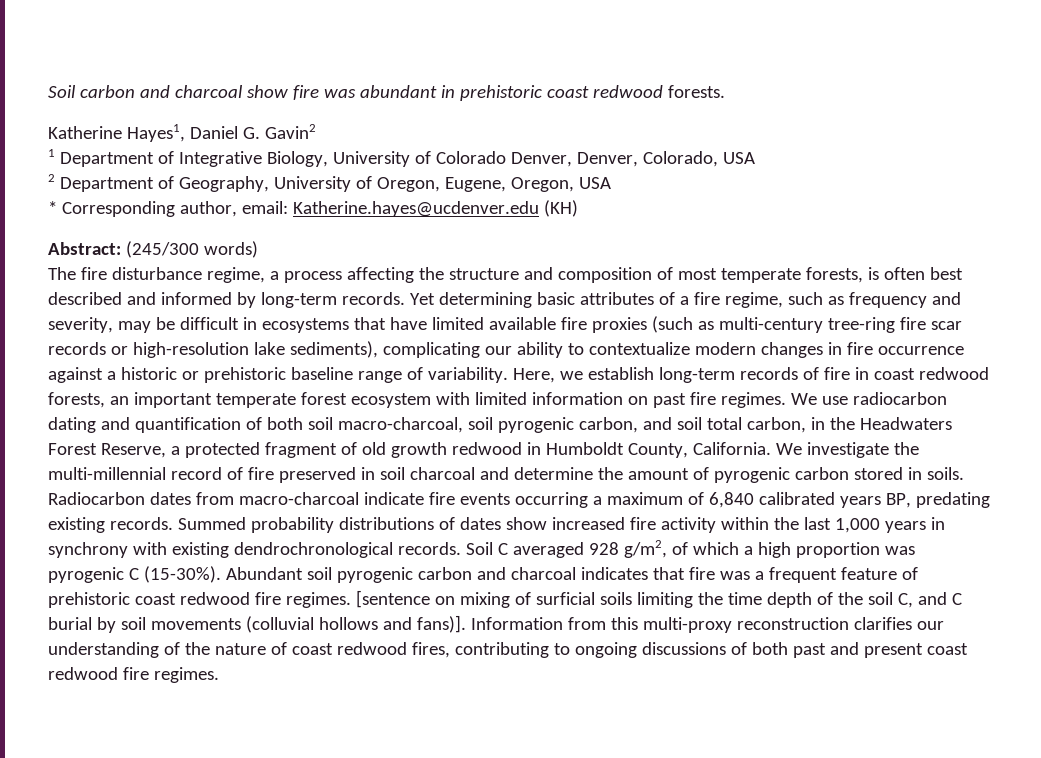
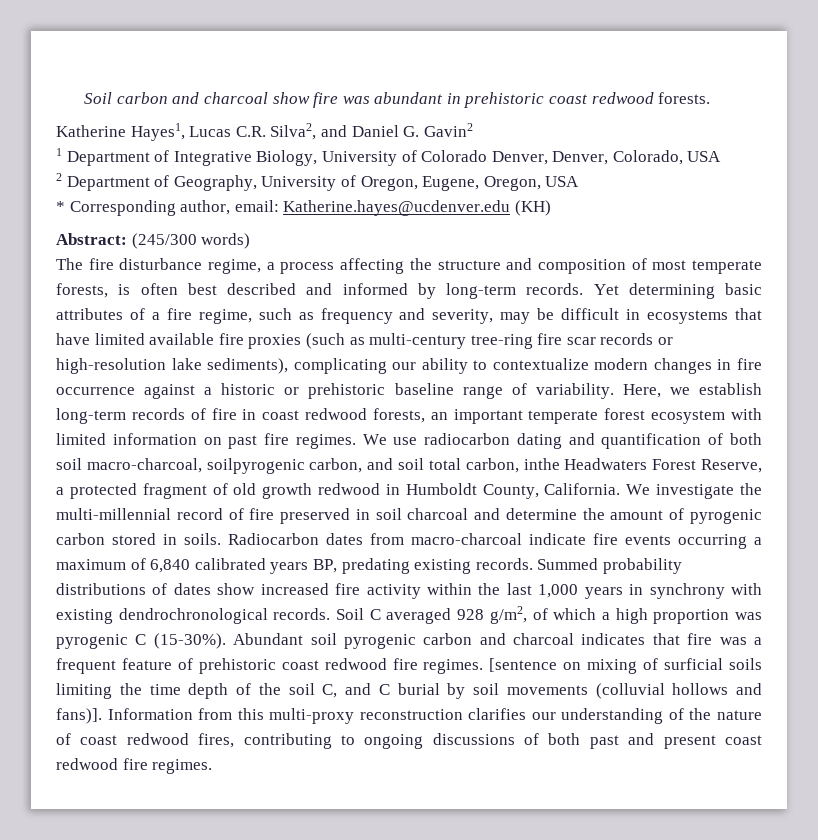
(185, 133) none -> [189,123,347,140] Lucas C.R. Silva2, and
[467,417,574,433] soil pyrogenic -> [206,458,305,474] soilpyrogenic
[810,417,855,430] in the -> [523,458,560,470] inthe

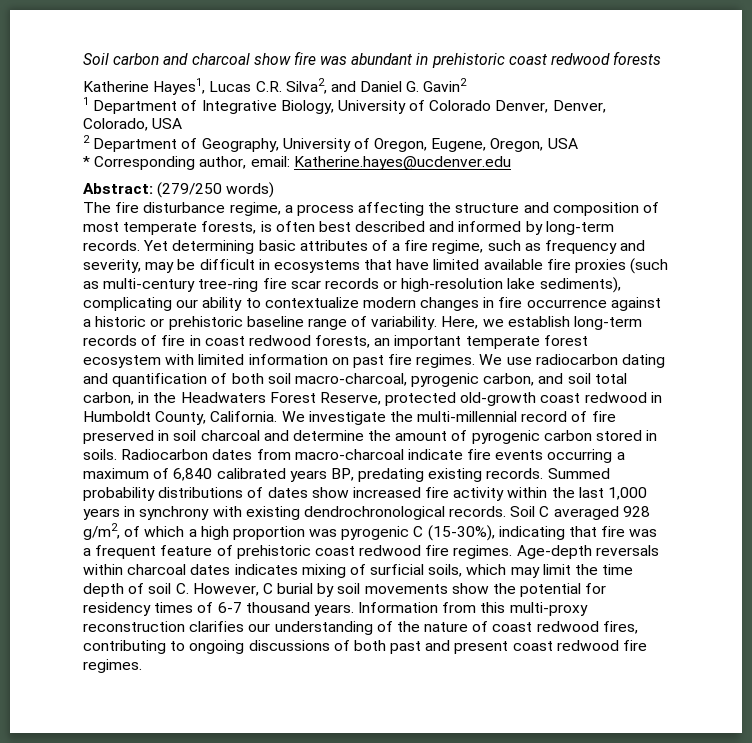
[658,92,711,104] forests. -> [613,51,662,65] forests
[514,200,551,216] (KH) -> (511, 163) none
[131,233,197,249] (245/300 -> [157,182,223,198] (279/250
[206,458,305,474] soilpyrogenic -> [411,373,480,387] pyrogenic
[523,458,560,470] inthe -> [138,392,177,403] in the
[56,483,313,499] a protected fragment of old growth -> [385,392,581,406] protected old-growth coast
[153,633,646,649] (15-30%). Abundant soil pyrogenic carbon and charcoal indicates -> [427,525,565,541] (15-30%), indicating
[489,658,762,674] [56,683,371,699] [sentence on mixing of surficial soils limiting the time depth of the soil C, and -> [516,545,659,559] [83,564,634,578] [83,583,259,597] Age-depth reversals within charcoal dates indicates mixing of surficial soils, which may limit the time depth of soil C. However,
[595,683,762,699] [56,708,102,724] (colluvial hollows and fans)]. -> [451,583,607,597] [83,602,354,616] show the potential for residency times of 6-7 thousand years.

